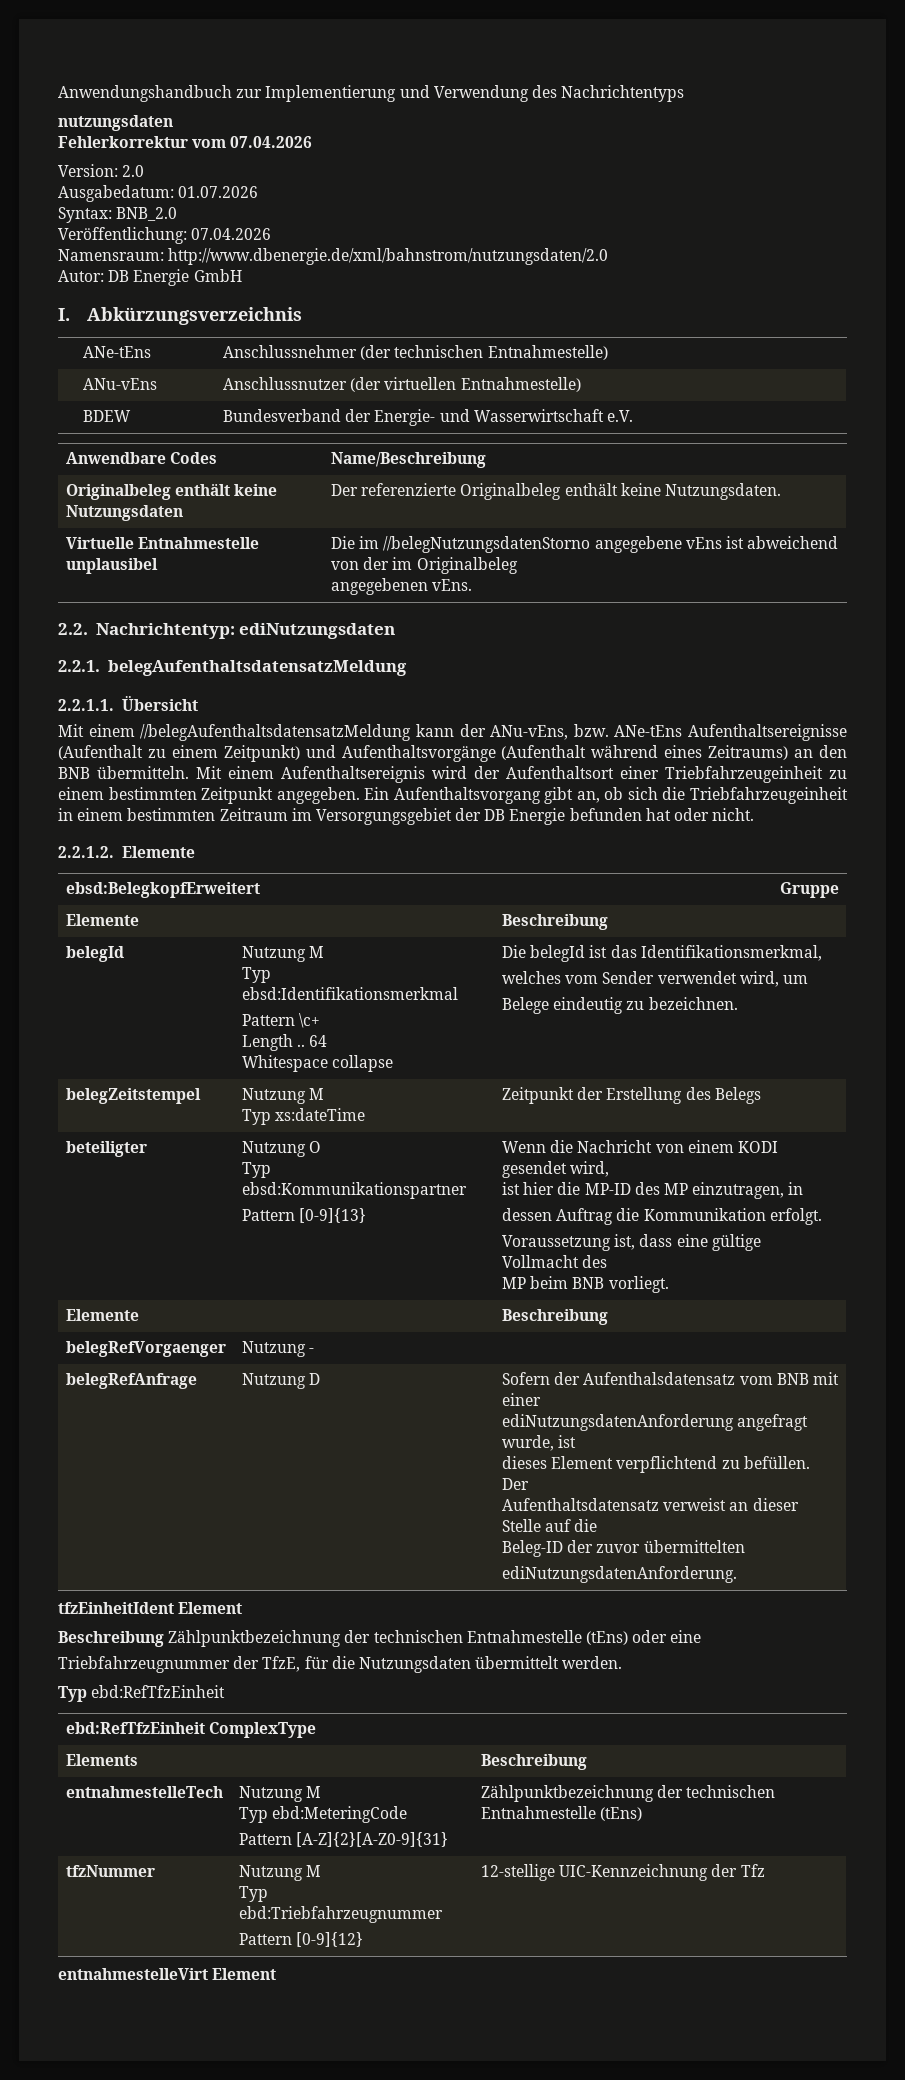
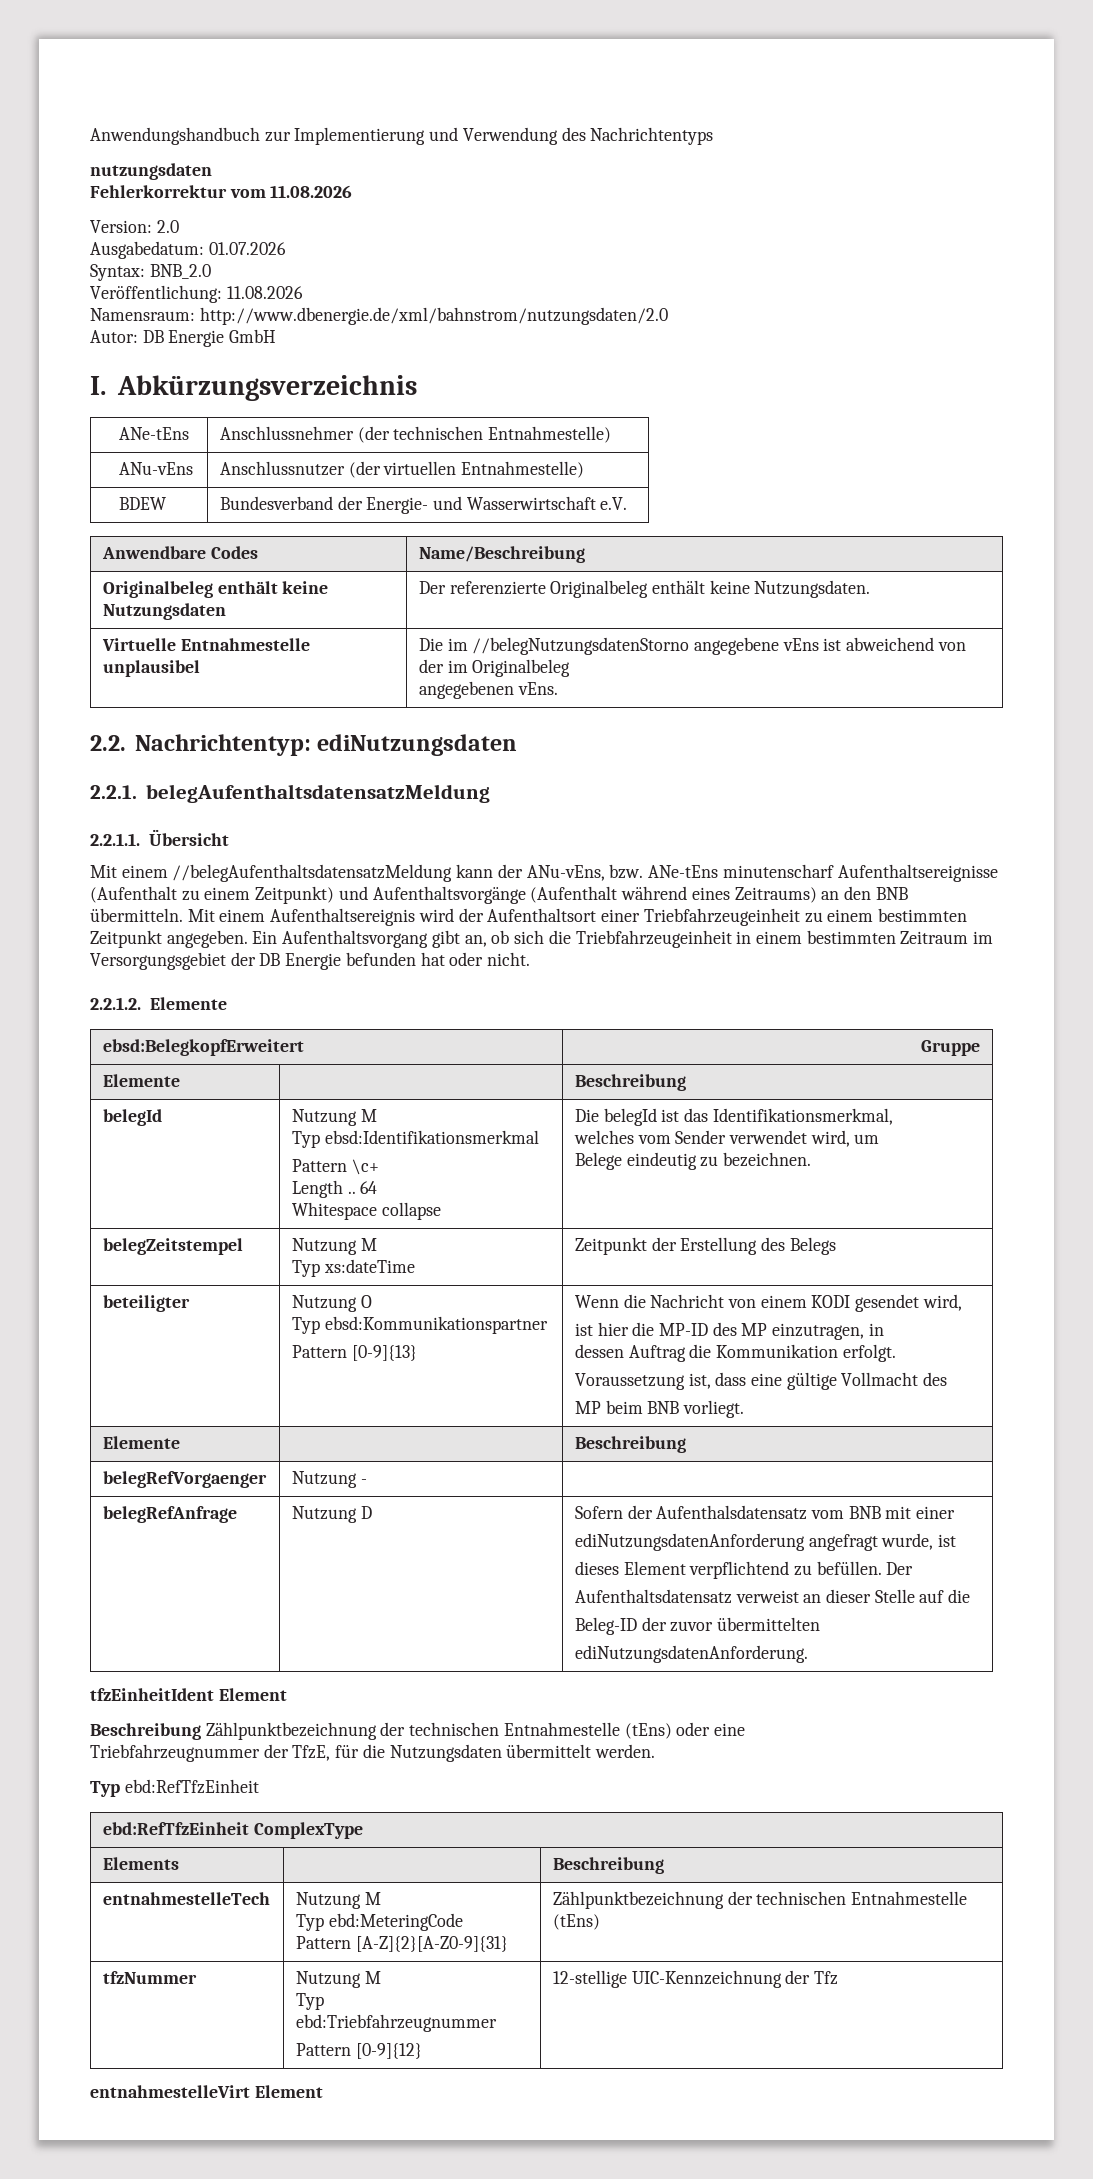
[230,136,313,148] 07.04.2026 -> [270,185,353,198] 11.08.2026
[191,228,272,240] 07.04.2026 -> [226,286,303,299] 11.08.2026
(683, 731) none -> [722,864,834,878] minutenscharf

